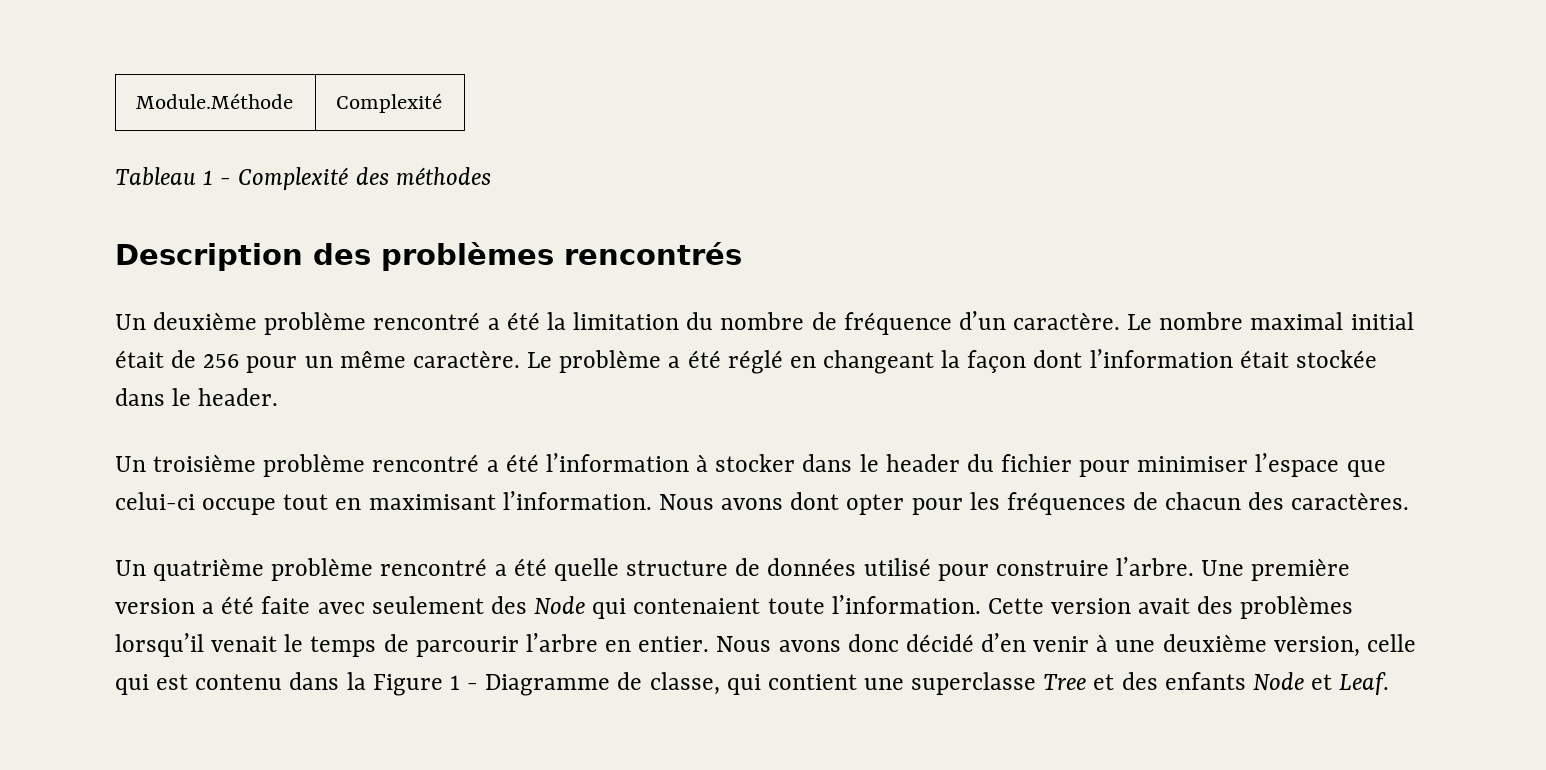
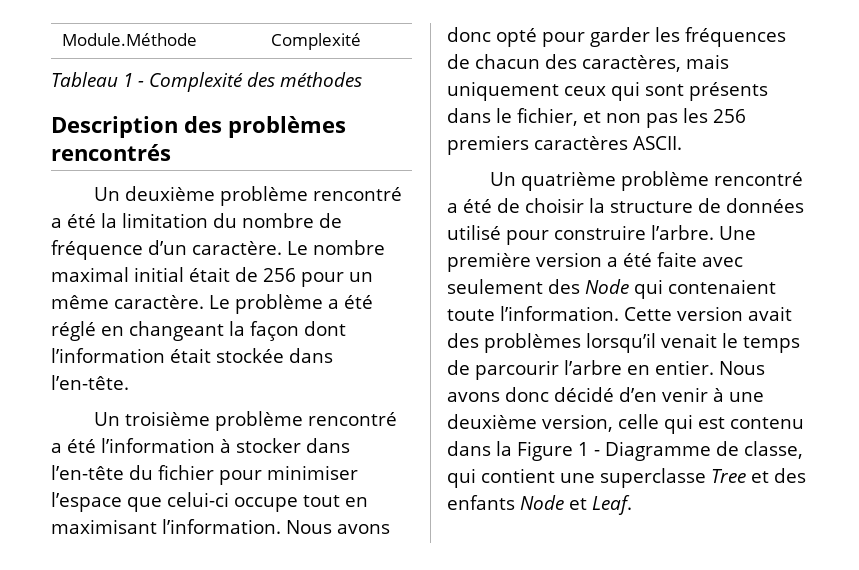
[172,388,279,406] le header. -> [51,375,129,390] l’en-tête.
[859,454,960,472] le header -> [51,465,124,480] l’en-tête
[790,492,963,515] dont opter pour -> [447,27,650,47] donc opté pour garder
[1291,492,1410,510] caractères. -> [582,54,729,72] [447,81,768,101] [447,108,746,128] [447,135,682,155] caractères, mais uniquement ceux qui sont présents dans le fichier, et non pas les 256 premiers caractères ASCII.
[553,558,619,581] quelle -> [497,198,605,213] de choisir la

